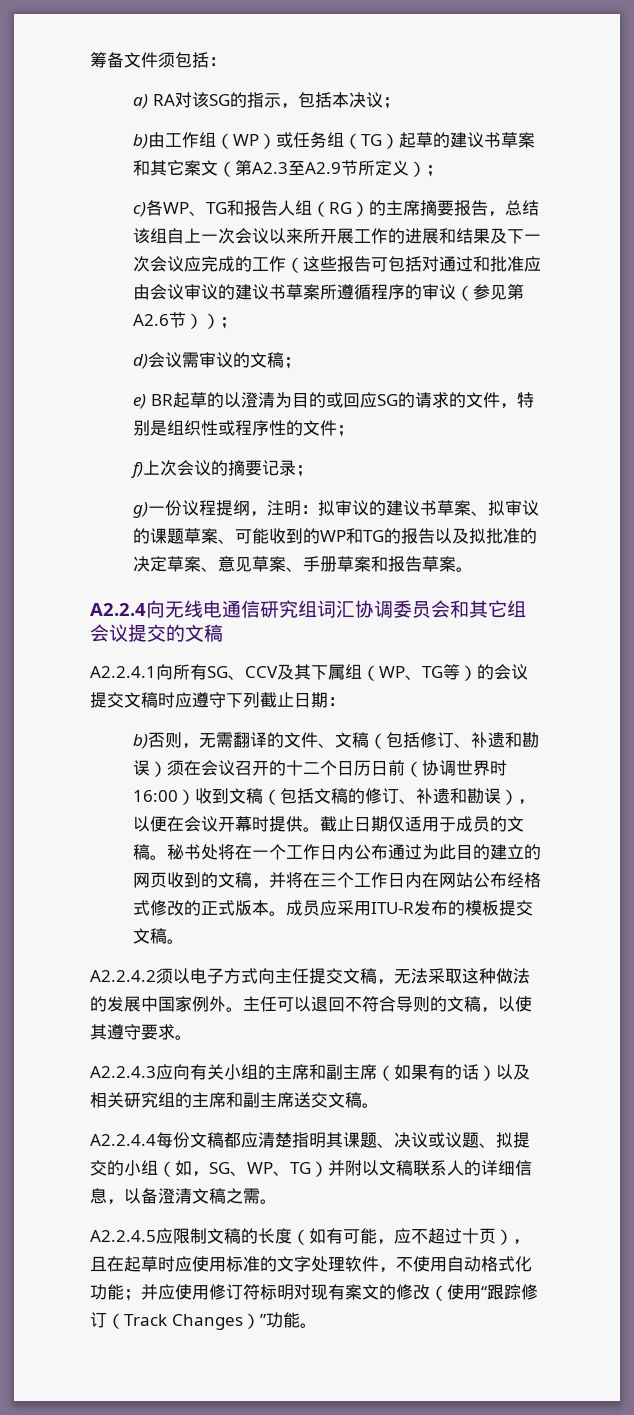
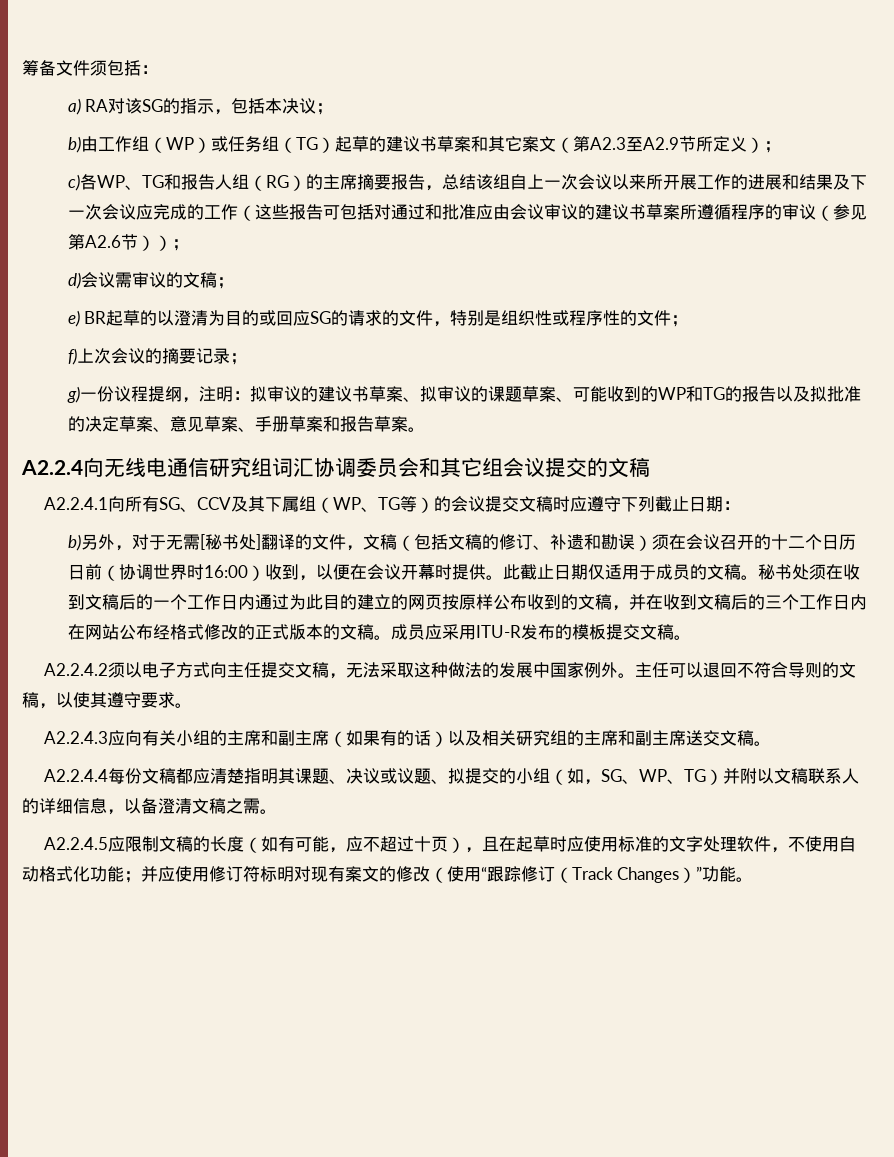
[148,732,234,749] 否则，无需 -> [80,534,261,551] 另外，对于无需[秘书处]
[318,732,421,749] 、文稿（包括 -> [345,534,499,551] ，文稿（包括文稿的
[229,788,519,805] 文稿（包括文稿的修订、补遗和勘误） -> (299, 572) none
(321, 829) none -> [502,564,520,580] 此
[218,844,253,860] 将在 -> [808,564,860,580] [67,594,153,610] 须在收到文稿后的
[354,844,389,860] 公布 -> (255, 602) none
(168, 880) none -> [441,594,527,610] 按原样公布
[286,872,321,888] 将在 -> [645,594,765,610] 在收到文稿后的
(270, 908) none -> [322,624,374,640] 的文稿

